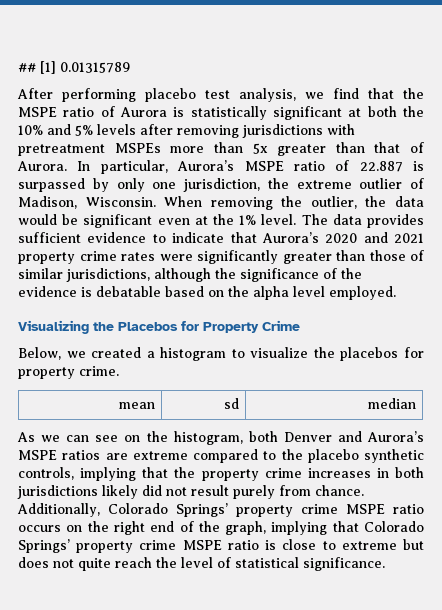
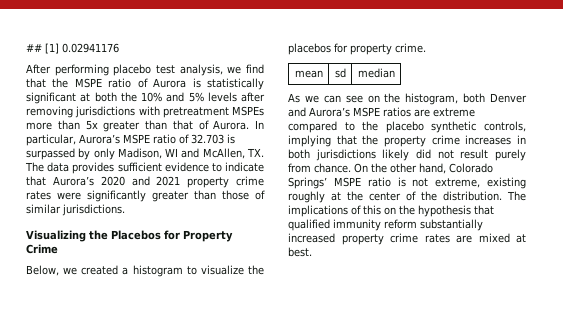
[60,62,130,73] 0.01315789 -> [62,43,119,53] 0.02941176
[359,161,403,172] 22.887 -> [191,134,224,144] 32.703
[152,178,424,192] [18,196,424,210] [18,214,297,228] one jurisdiction, the extreme outlier of Madison, Wisconsin. When removing the outlier, the data would be significant even at the 1% level. -> [117,148,264,159] Madison, WI and McAllen, TX.
[66,268,362,282] [18,286,396,300] jurisdictions, although the significance of the evidence is debatable based on the alpha level employed. -> [62,204,125,216] jurisdictions.
[17,503,424,517] [18,521,425,535] [18,539,425,553] [18,557,385,571] Additionally, Colorado Springs’ property crime MSPE ratio occurs on the right end of the graph, implying that Colorado Springs’ property crime MSPE ratio is close to extreme but does not quite reach the level of statistical significance. -> [354,163,493,174] [288,177,526,189] [288,191,526,203] [288,205,494,217] [288,219,483,231] [288,233,526,245] [288,247,312,257] On the other hand, Colorado Springs’ MSPE ratio is not extreme, existing roughly at the center of the distribution. The implications of this on the hypothesis that qualified immunity reform substantially increased property crime rates are mixed at best.

